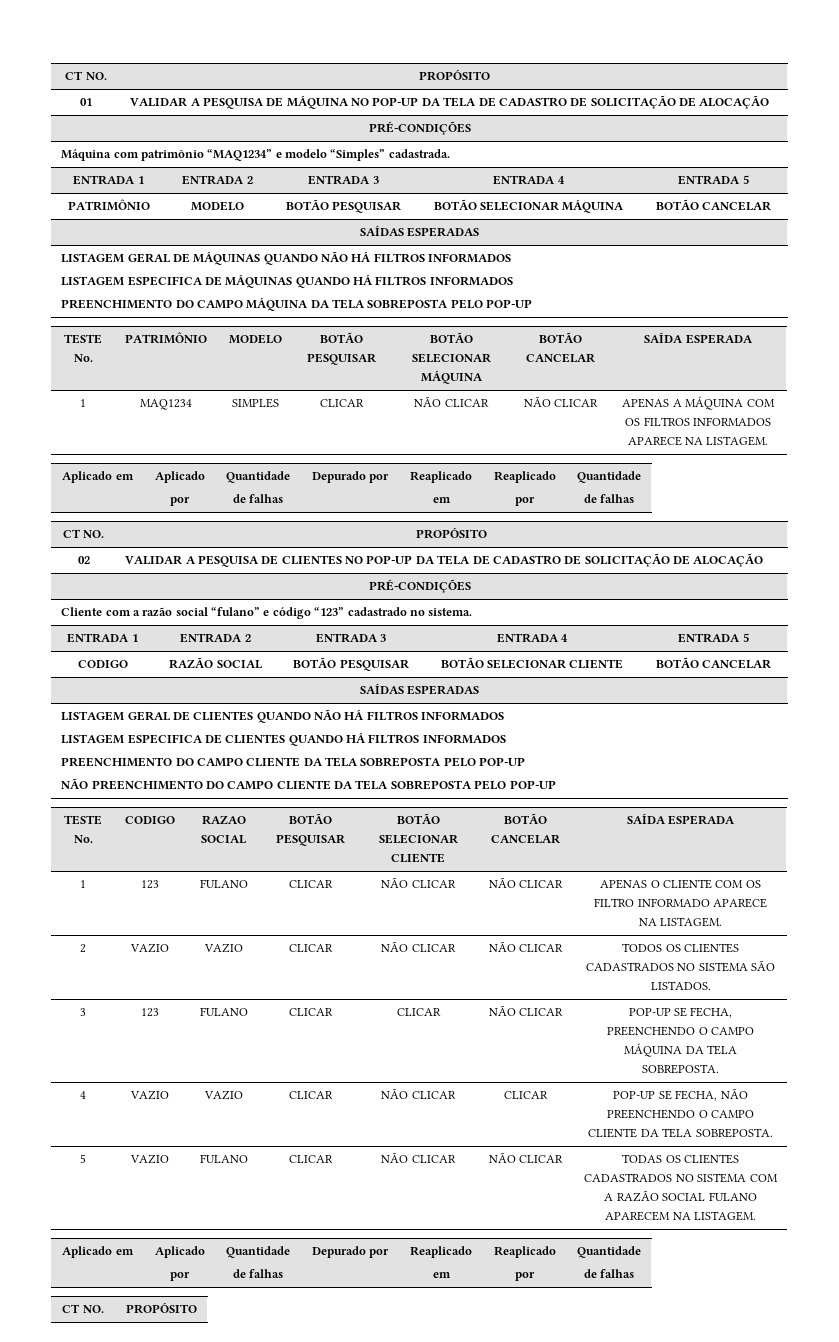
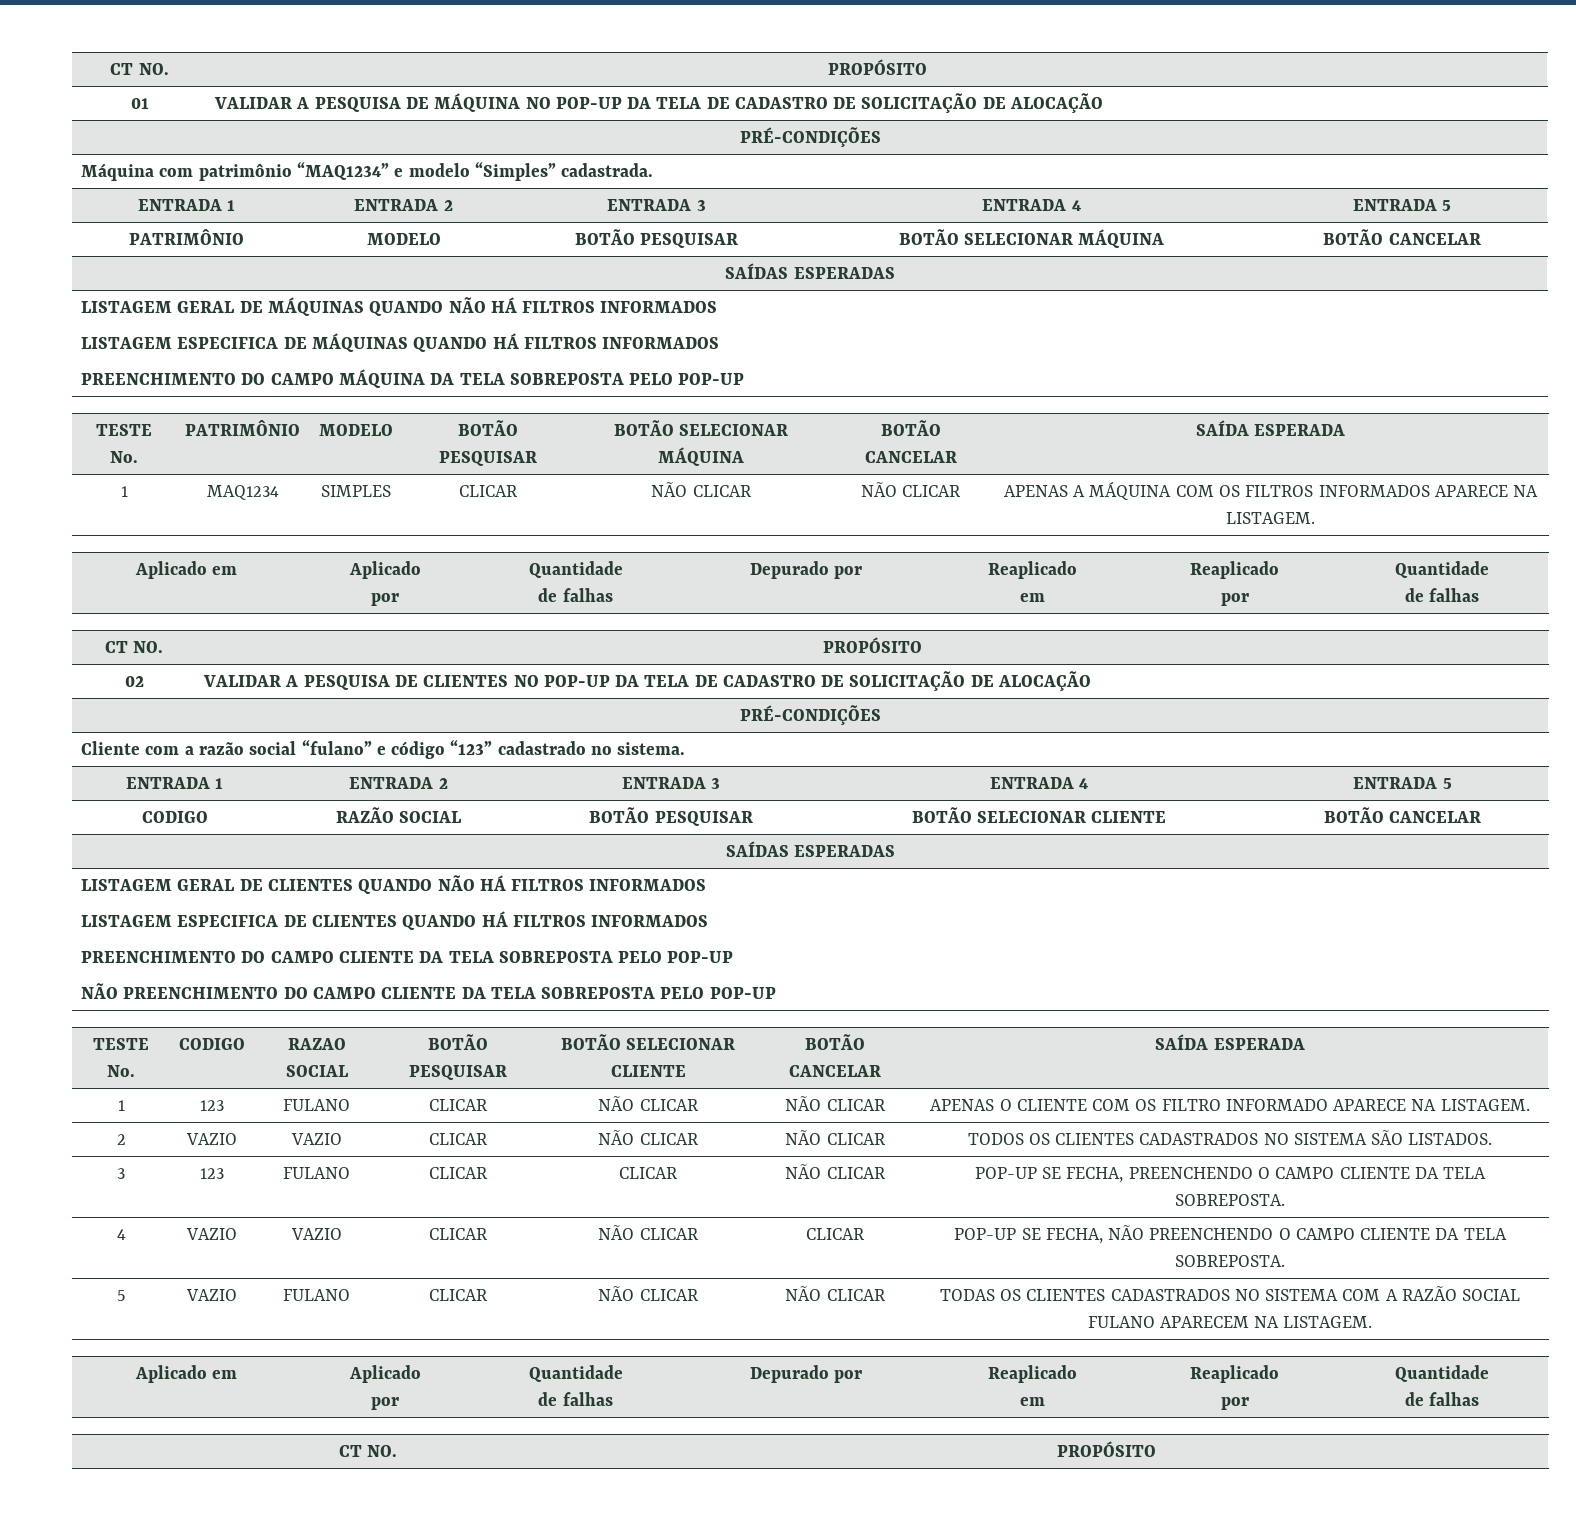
[624,1043,683,1057] MÁQUINA -> [1339,1167,1410,1179] CLIENTE

